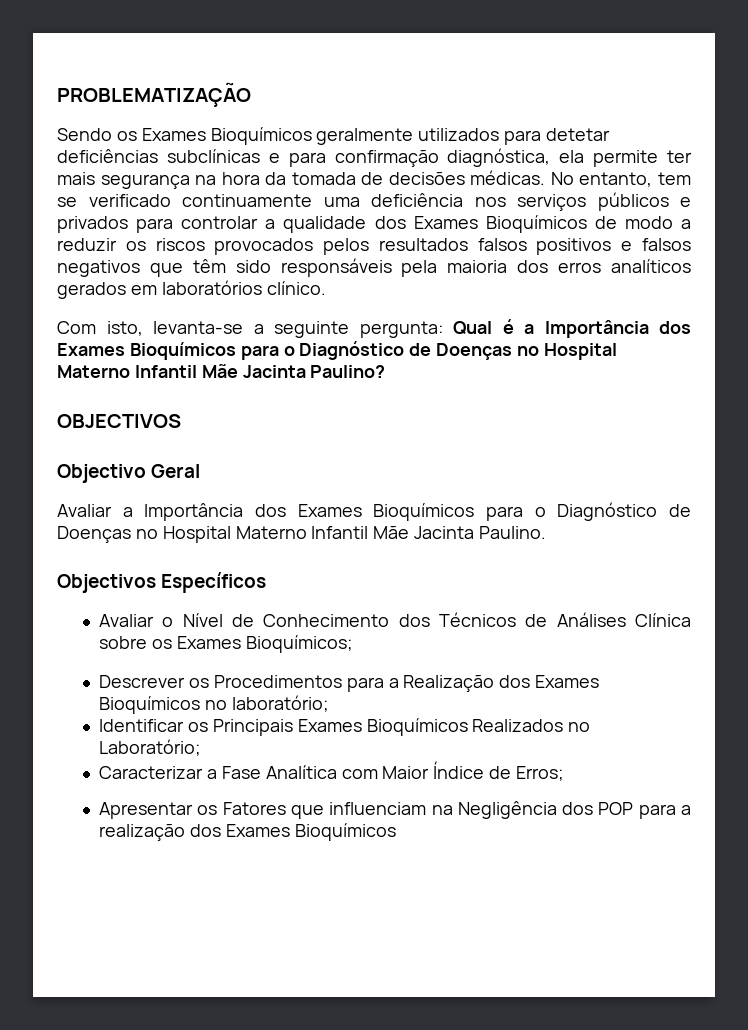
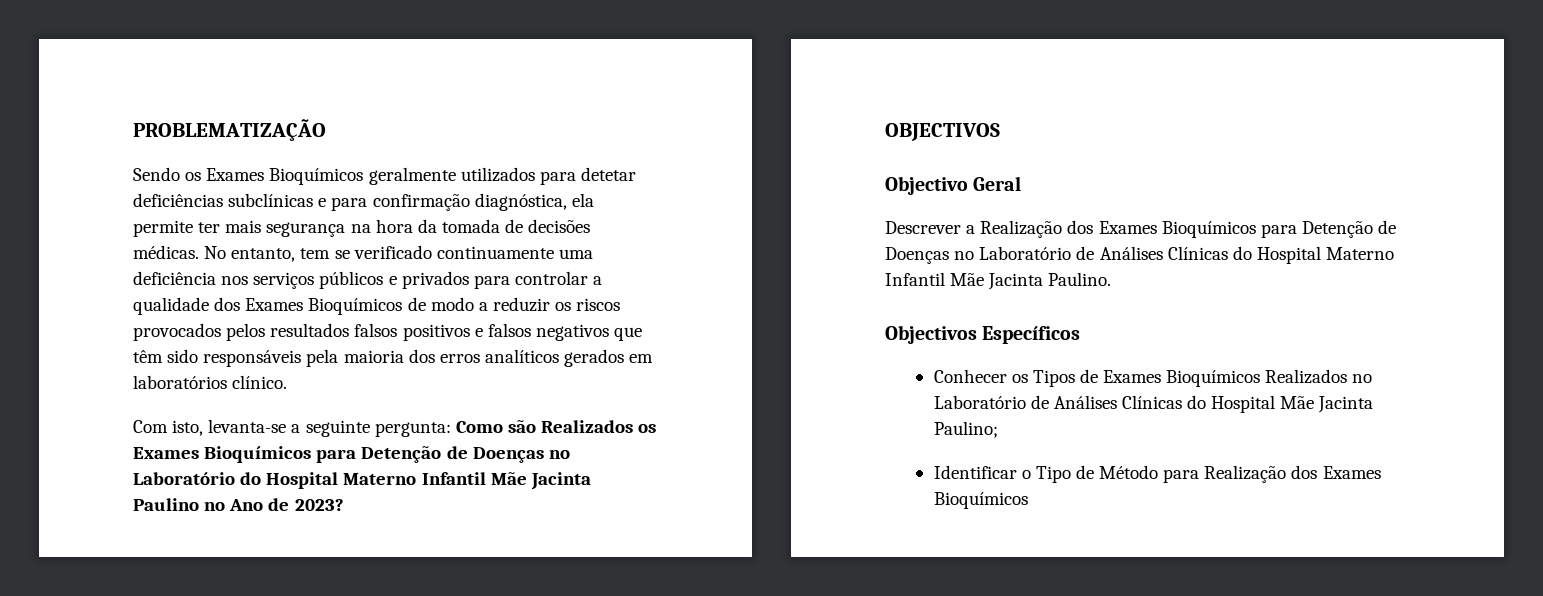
[453,319,691,338] [57,341,617,360] [57,364,386,378] Qual é a Importância dos Exames Bioquímicos para o Diagnóstico de Doenças no Hospital Materno Infantil Mãe Jacinta Paulino? -> [455,420,657,433] [133,446,570,463] [133,472,591,490] [133,498,344,511] Como são Realizados os Exames Bioquímicos para Detenção de Doenças no Laboratório do Hospital Materno Infantil Mãe Jacinta Paulino no Ano de 2023?
[57,502,691,521] [57,526,158,543] Avaliar a Importância dos Exames Bioquímicos para o Diagnóstico de Doenças no -> [885,220,1397,238] [885,246,1252,264] Descrever a Realização dos Exames Bioquímicos para Detenção de Doenças no Laboratório de Análises Clínicas do
[99,612,691,627] [99,635,353,653] [99,675,600,692] [99,695,329,714] [99,718,591,736] [99,739,202,756] [99,761,565,781] [99,801,691,819] [99,824,186,841] Avaliar o Nível de Conhecimento dos Técnicos de Análises Clínica sobre os Exames Bioquímicos; // Descrever os Procedimentos para a Realização dos Exames Bioquímicos no laboratório; // Identificar os Principais Exames Bioquímicos Realizados no Laboratório; // Caracterizar a Fase Analítica com Maior Índice de Erros; // Apresentar os Fatores que influenciam na Negligência dos POP para a realização -> [933,369,1373,387] [933,395,1374,413] [933,421,998,438] [933,465,1287,483] Conhecer os Tipos de Exames Bioquímicos Realizados no Laboratório de Análises Clínicas do Hospital Mãe Jacinta Paulino; // Identificar o Tipo de Método para Realização

